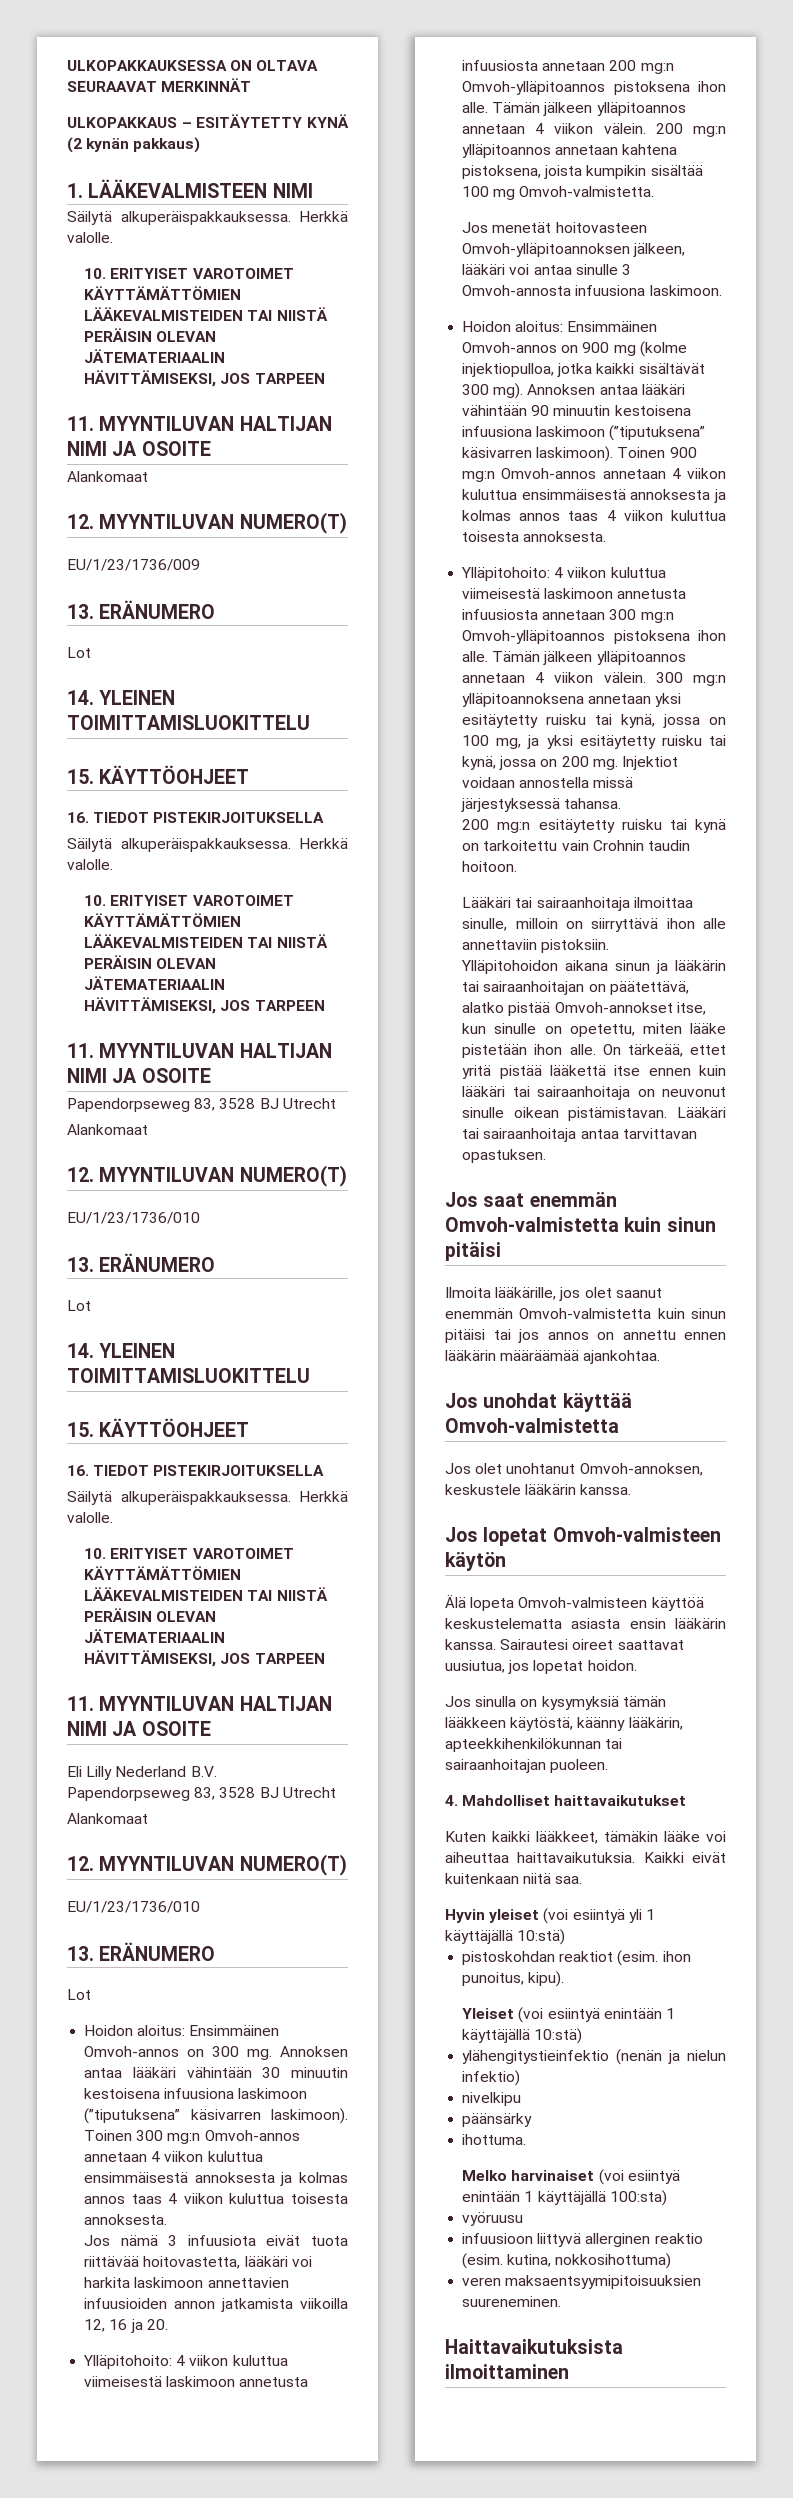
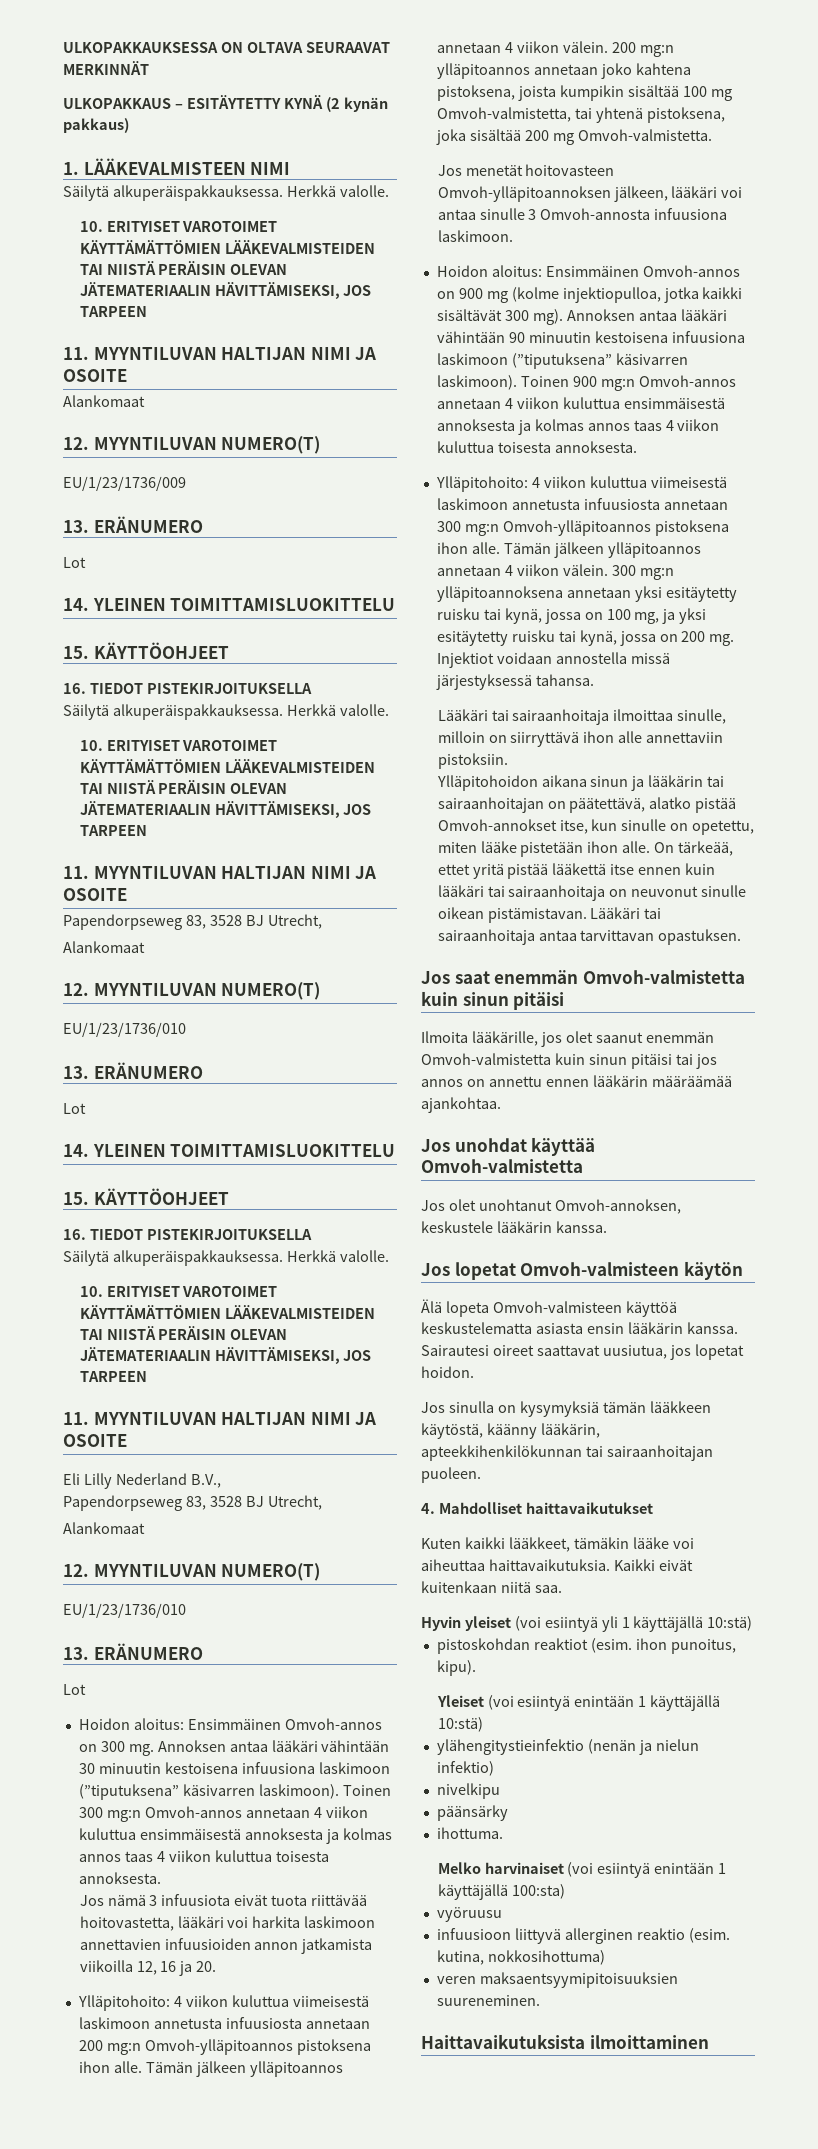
[282,1098,336,1109] Utrecht -> [267,914,322,929] Utrecht,
[190,1766,217,1777] [67,1787,336,1801] B.V. // Papendorpseweg 83, 3528 BJ Utrecht -> [190,1474,221,1488] [63,1495,322,1511] B.V., // Papendorpseweg 83, 3528 BJ Utrecht,
(619, 150) none -> [600,63,632,79] joko
(516, 194) none -> [436,107,725,123] [435,129,574,145] Omvoh-valmistetta, tai yhtenä pistoksena, joka sisältää 200 mg
[462,819,726,833] [462,840,690,851] [462,861,518,872] // 200 mg:n esitäytetty ruisku tai kynä on tarkoitettu vain Crohnin taudin hoitoon. -> (594, 680) none

